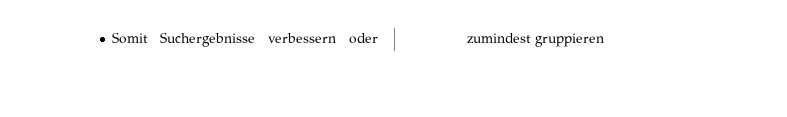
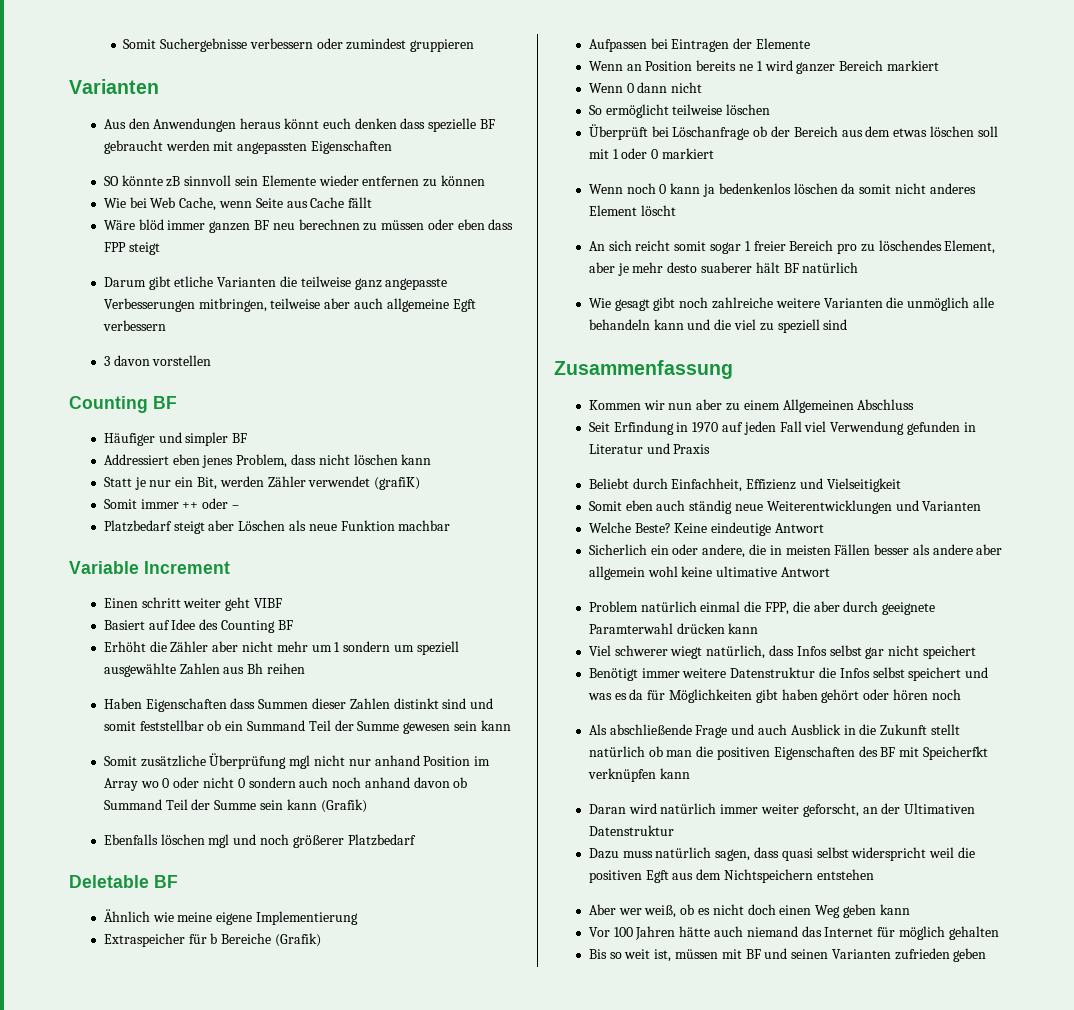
(605, 40) none -> [69,79,159,94] [103,118,495,132] [103,140,392,154] [103,175,485,187] [103,197,373,211] [103,219,514,233] [103,242,160,255] [103,276,448,290] [103,298,476,312] [102,320,166,331] [103,355,212,366] [69,396,177,413] [103,432,248,446] [103,454,432,468] [103,476,421,490] [103,498,239,509] [103,520,451,534] [69,561,230,574] [103,597,282,611] [103,619,293,633] [103,641,459,655] [103,663,305,677] [103,698,494,712] [103,720,511,734] [103,753,491,769] [103,777,468,791] [103,799,367,813] [103,834,416,848] [69,875,178,888] [103,909,358,925] [103,933,321,947] [588,38,810,52] [588,60,939,74] [588,82,703,93] [588,104,771,118] [588,124,998,140] [588,148,714,159] [588,183,976,197] [588,205,676,216] [588,240,996,254] [588,262,859,276] [588,297,994,311] [588,319,848,333] [554,360,733,379] [588,399,915,413] [588,421,976,435] [588,443,711,454] [588,478,901,492] [588,500,982,514] [588,522,824,536] [588,544,1003,558] [588,566,830,580] [588,601,936,615] [588,623,759,634] [588,645,976,659] [588,667,989,681] [587,689,961,703] [588,724,960,738] [588,746,988,760] [587,768,690,782] [588,803,976,817] [588,825,674,836] [588,847,975,861] [588,869,874,883] [588,904,910,918] [588,926,999,940] [588,948,987,962] // Varianten // Aus den Anwendungen heraus könnt euch denken dass spezielle BF gebraucht werden mit angepassten Eigenschaften // SO könnte zB sinnvoll sein Elemente wieder entfernen zu können // Wie bei Web Cache, wenn Seite aus Cache fällt // Wäre blöd immer ganzen BF neu berechnen zu müssen oder eben dass FPP steigt // Darum gibt etliche Varianten die teilweise ganz angepasste Verbesserungen mitbringen, teilweise aber auch allgemeine Egft verbessern // 3 davon vorstellen // Counting BF // Häufiger und simpler BF // Addressiert eben jenes Problem, dass nicht löschen kann // Statt je nur ein Bit, werden Zähler verwendet (grafiK) // Somit immer ++ oder – // Platzbedarf steigt aber Löschen als neue Funktion machbar // Variable Increment // Einen schritt weiter geht VIBF // Basiert auf Idee des Counting BF // Erhöht die Zähler aber nicht mehr um 1 sondern um speziell ausgewählte Zahlen aus Bh reihen // Haben Eigenschaften dass Summen dieser Zahlen distinkt sind und somit feststellbar ob ein Summand Teil der Summe gewesen sein kann // Somit zusätzliche Überprüfung mgl nicht nur anhand Position im Array wo 0 oder nicht 0 sondern auch noch anhand davon ob Summand Teil der Summe sein kann (Grafik) // Ebenfalls löschen mgl und noch größerer Platzbedarf // Deletable BF // Ähnlich wie meine eigene Implementierung // Extraspeicher für b Bereiche (Grafik) // Aufpassen bei Eintragen der Elemente // Wenn an Position bereits ne 1 wird ganzer Bereich markiert // Wenn 0 dann nicht // So ermöglicht teilweise löschen // Überprüft bei Löschanfrage ob der Bereich aus dem etwas löschen soll mit 1 oder 0 markiert // Wenn noch 0 kann ja bedenkenlos löschen da somit nicht anderes Element löscht // An sich reicht somit sogar 1 freier Bereich pro zu löschendes Element, aber je mehr desto suaberer hält BF natürlich // Wie gesagt gibt noch zahlreiche weitere Varianten die unmöglich alle behandeln kann und die viel zu speziell sind // Zusammenfassung // Kommen wir nun aber zu einem Allgemeinen Abschluss // Seit Erfindung in 1970 auf jeden Fall viel Verwendung gefunden in Literatur und Praxis // Beliebt durch Einfachheit, Effizienz und Vielseitigkeit // Somit eben auch ständig neue Weiterentwicklungen und Varianten // Welche Beste? Keine eindeutige Antwort // Sicherlich ein oder andere, die in meisten Fällen besser als andere aber allgemein wohl keine ultimative Antwort // Problem natürlich einmal die FPP, die aber durch geeignete Paramterwahl drücken kann // Viel schwerer wiegt natürlich, dass Infos selbst gar nicht speichert // Benötigt immer weitere Datenstruktur die Infos selbst speichert und was es da für Möglichkeiten gibt haben gehört oder hören noch // Als abschließende Frage und auch Ausblick in die Zukunft stellt natürlich ob man die positiven Eigenschaften des BF mit Speicherfkt verknüpfen kann // Daran wird natürlich immer weiter geforscht, an der Ultimativen Datenstruktur // Dazu muss natürlich sagen, dass quasi selbst widerspricht weil die positiven Egft aus dem Nichtspeichern entstehen // Aber wer weiß, ob es nicht doch einen Weg geben kann // Vor 100 Jahren hätte auch niemand das Internet für möglich gehalten // Bis so weit ist, müssen mit BF und seinen Varianten zufrieden geben

